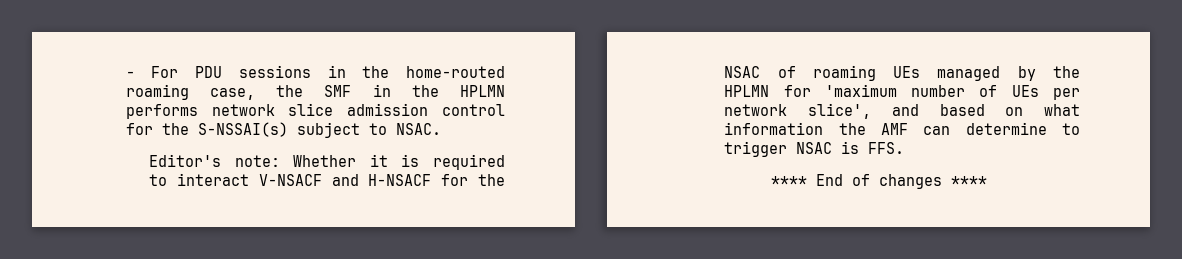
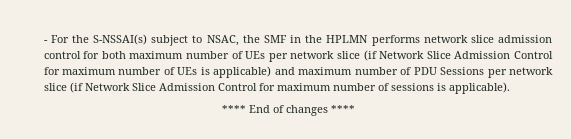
[195,65,505,78] [125,84,255,100] PDU sessions in the home-routed roaming case, -> [71,34,239,46] the S-NSSAI(s) subject to NSAC,
[161,122,441,138] [149,154,505,170] [149,173,505,186] [724,65,1080,81] [724,84,897,97] the S-NSSAI(s) subject to NSAC. // Editor's note: Whether it is required to interact V-NSACF and H-NSACF for the NSAC of roaming UEs managed by the HPLMN for 'maximum -> [101,51,184,59] both maximum
[808,103,1080,119] [724,122,1080,135] [724,141,905,157] slice', and based on what information the AMF can determine to trigger NSAC is FFS. -> [336,50,553,61] [43,66,554,78] [43,82,510,94] slice (if Network Slice Admission Control for maximum number of UEs is applicable) and maximum number of PDU Sessions per network slice (if Network Slice Admission Control for maximum number of sessions is applicable).

